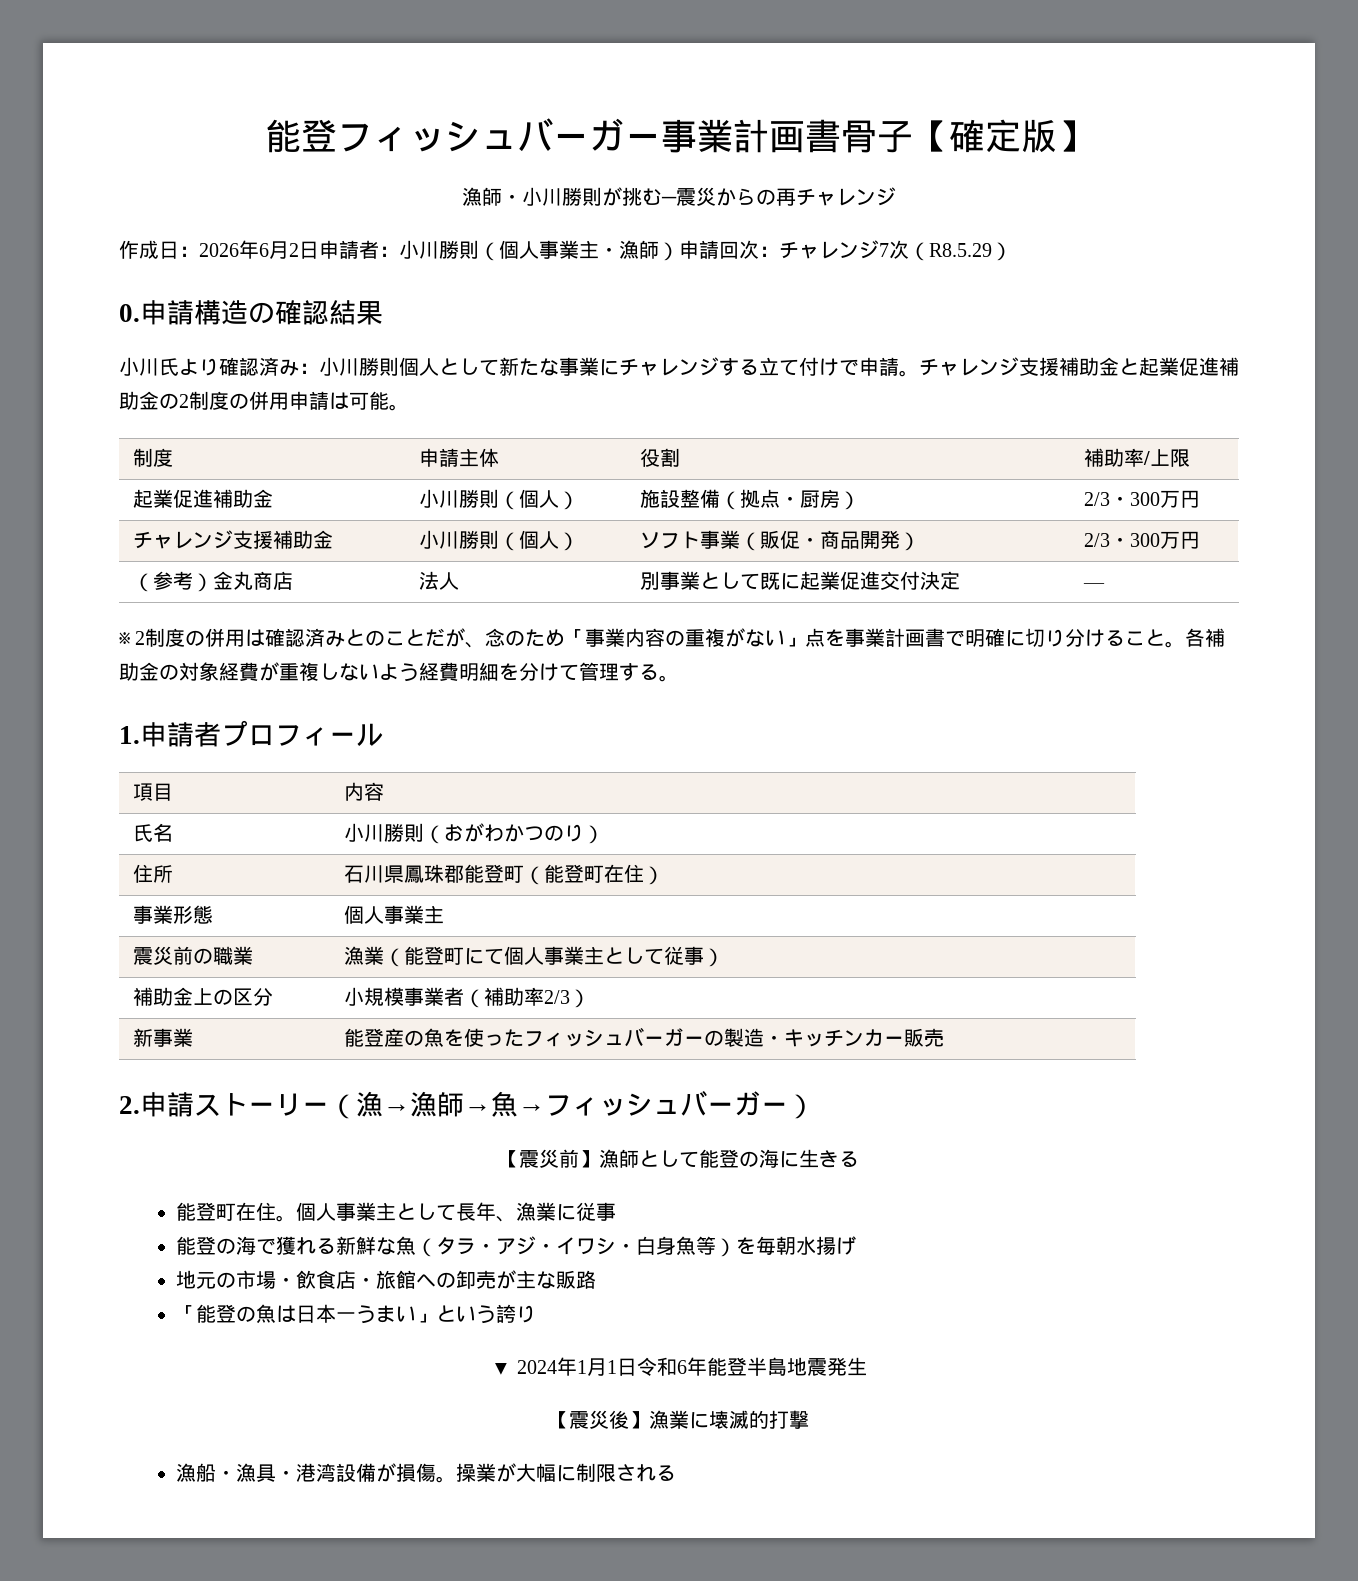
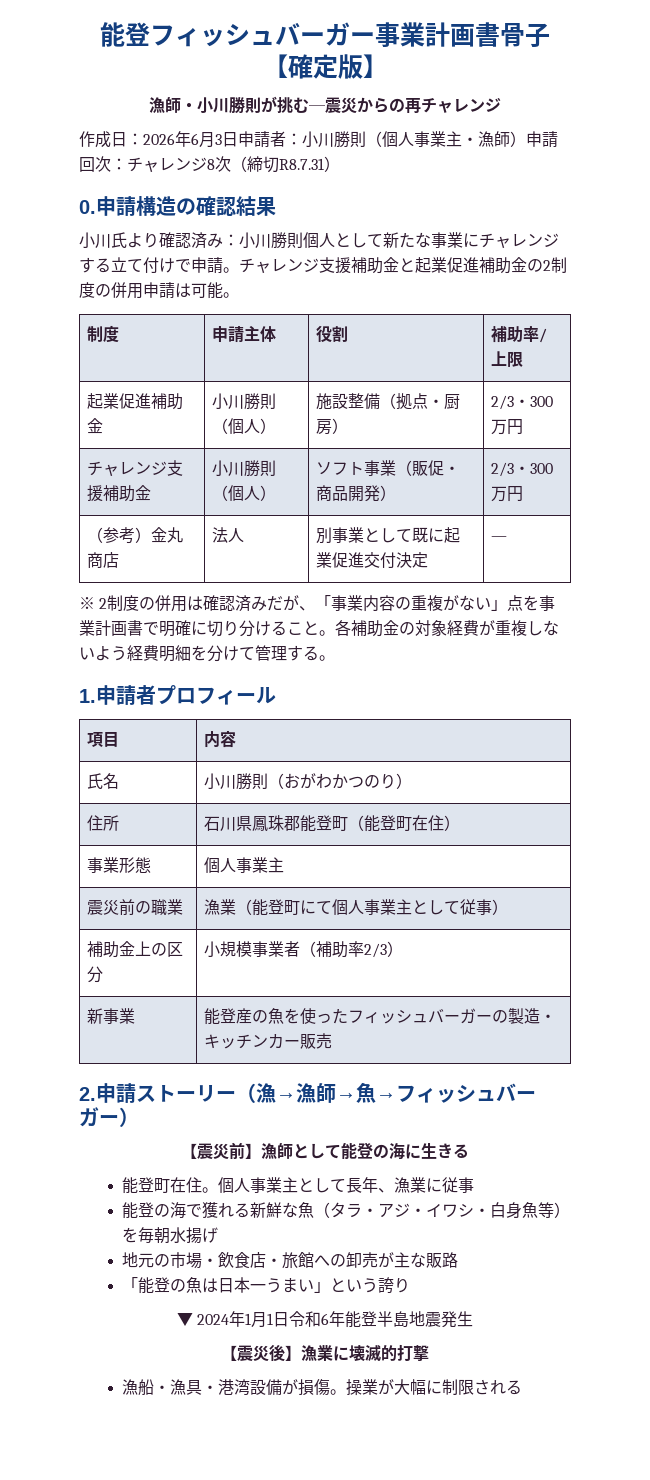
[289,243,299,257] 2 -> [215,134,222,145] 3
[879,240,992,261] 7次（R8.5.29 -> [207,156,324,173] 8次（締切R8.7.31
[345,628,566,648] とのことだが、念のため -> [267,595,316,611] だが、

